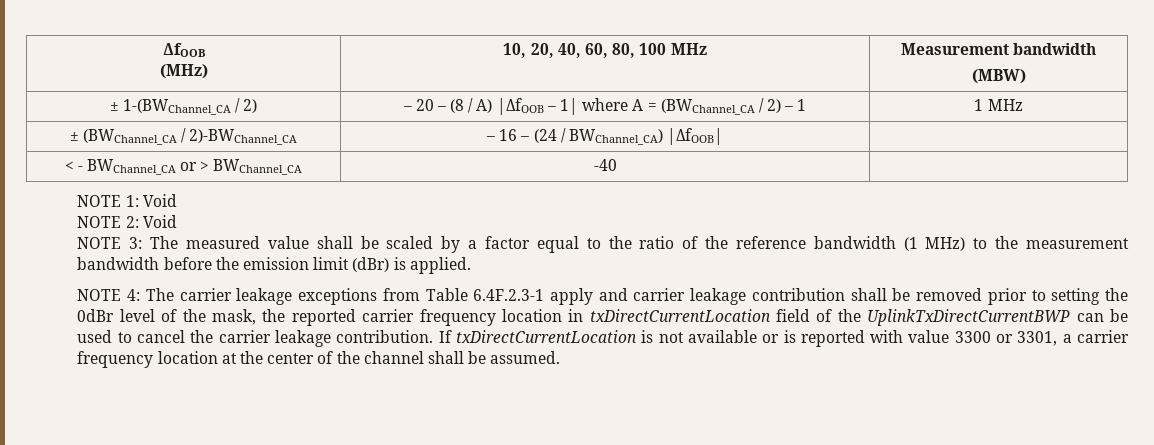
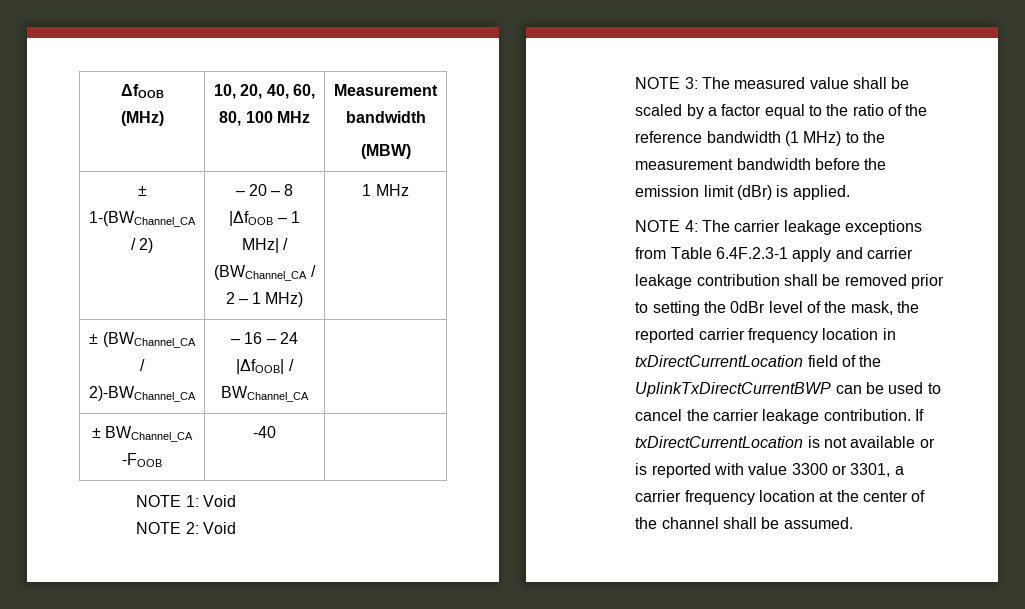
[450,98,807,115] (8 / A) |ΔfOOB – 1| where A = (BWChannel_CA / 2) – 1 -> [284,184,294,196] [229,211,300,226] [241,238,289,253] [214,265,316,281] [225,292,304,307] 8 |ΔfOOB – 1 MHz| / (BWChannel_CA / 2 – 1 MHz)
[533,128,724,145] [64,159,303,175] (24 / BWChannel_CA) |ΔfOOB| | // < - BWChannel_CA or > BWChannel_CA -> [279,332,298,344] [236,359,294,374] [221,386,309,402] [91,426,194,442] [122,453,162,467] 24 |ΔfOOB| / BWChannel_CA | // ± BWChannel_CA -FOOB

